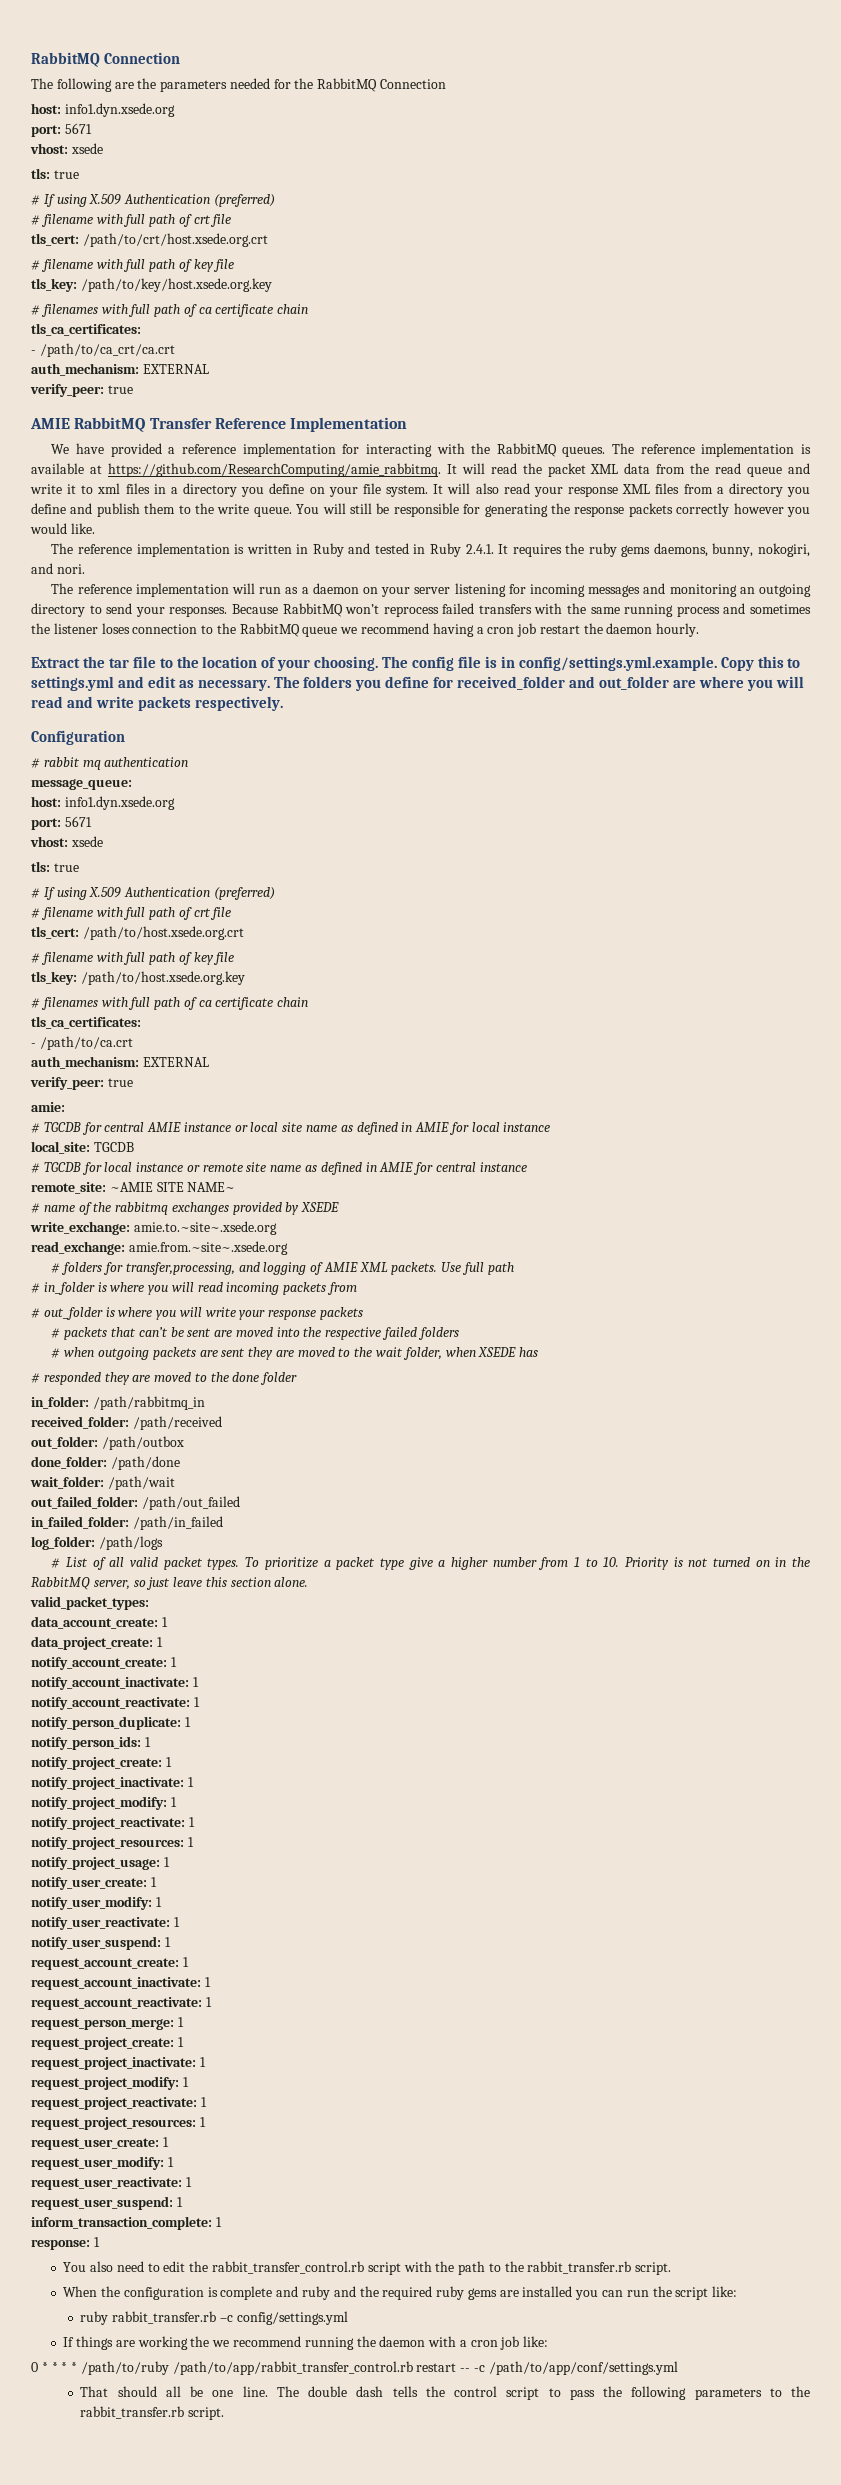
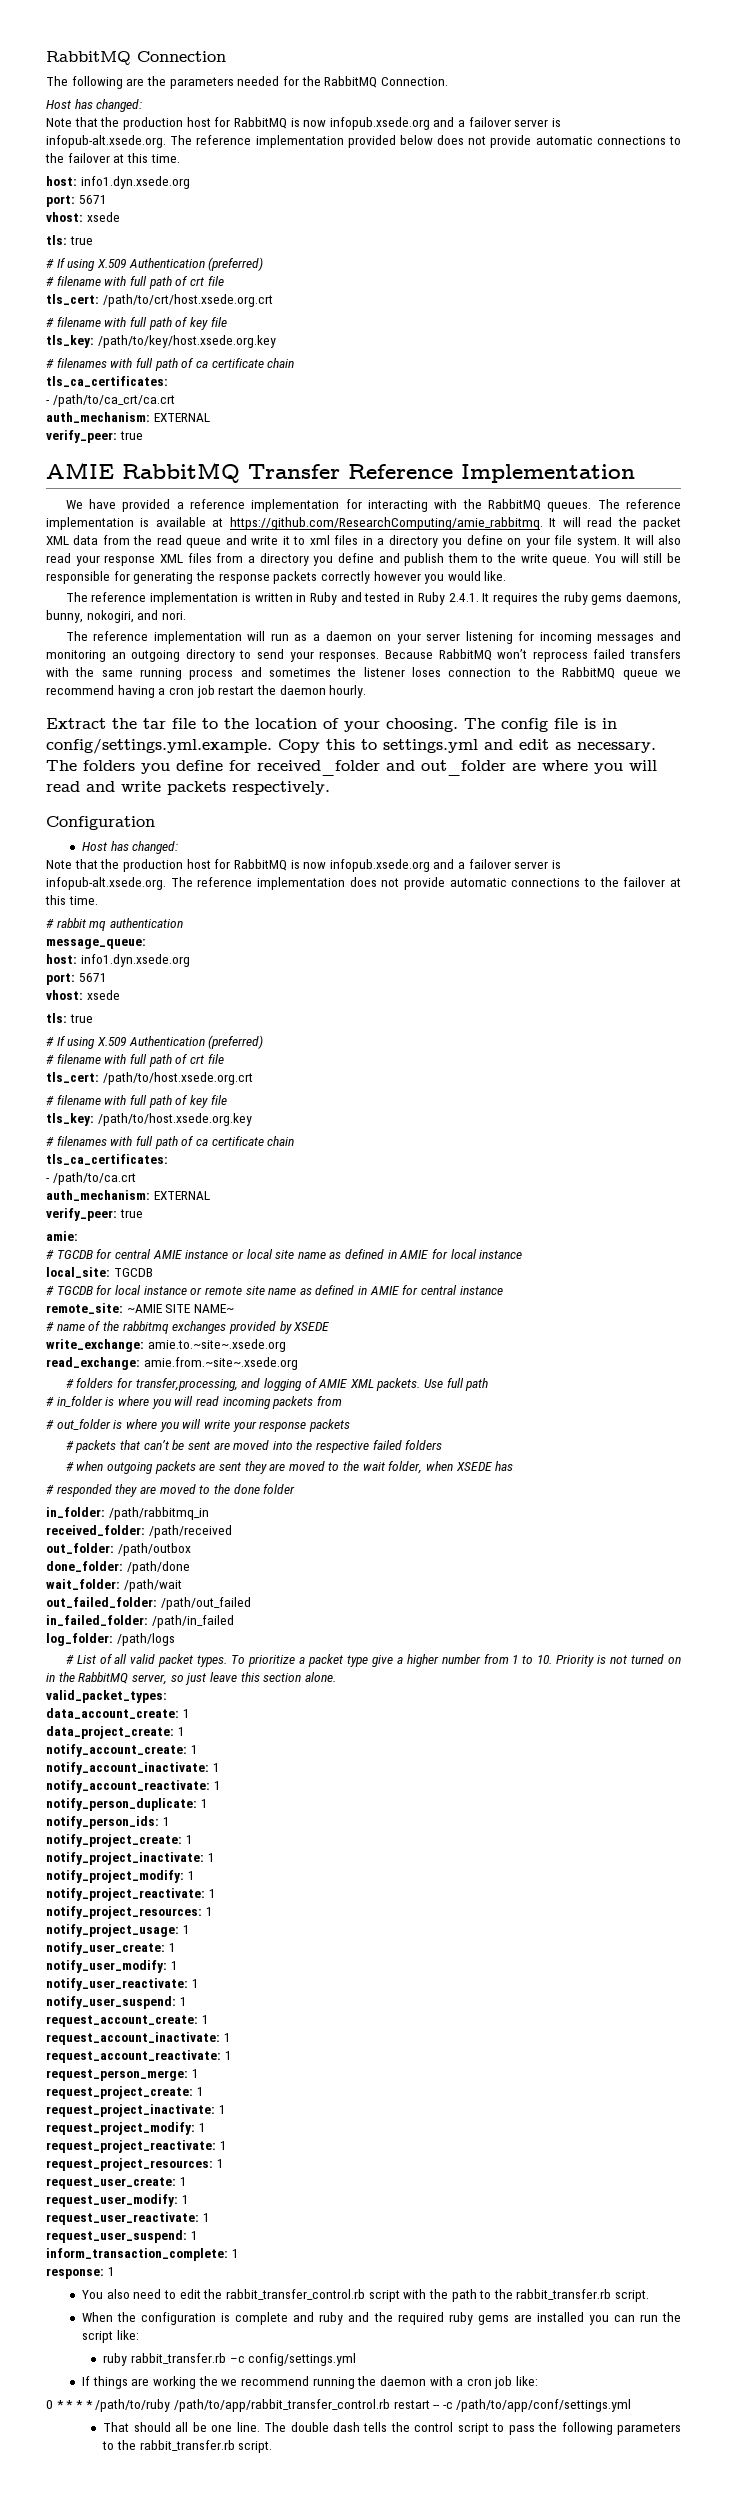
[380,79,447,89] Connection -> [380,77,448,86] [46,99,143,112] [46,117,562,130] [46,135,681,148] [45,153,180,163] Connection. // Host has changed: // Note that the production host for RabbitMQ is now infopub.xsede.org and a failover server is infopub-alt.xsede.org. The reference implementation provided below does not provide automatic connections to the failover at this time.
(125, 737) none -> [82,841,179,854] [46,859,562,872] [46,877,681,890] [45,895,98,905] // Host has changed: // Note that the production host for RabbitMQ is now infopub.xsede.org and a failover server is infopub-alt.xsede.org. The reference implementation does not provide automatic connections to the failover at this time.

